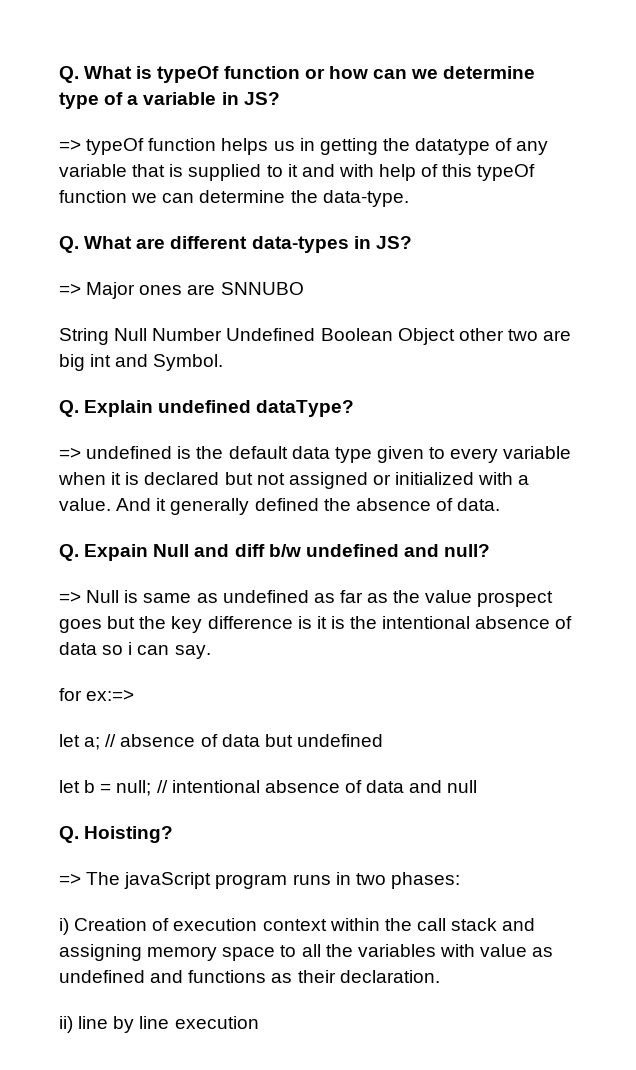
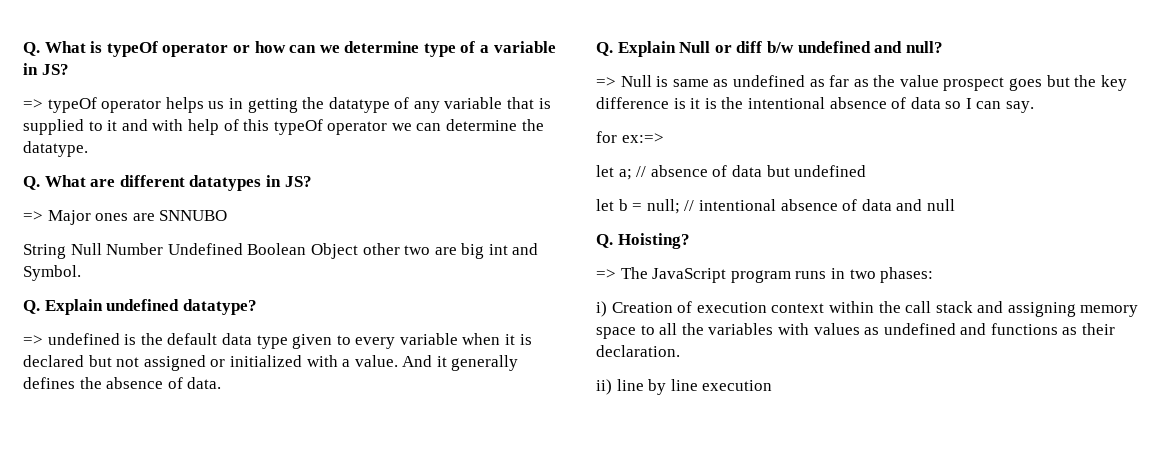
[223,66,300,79] function -> [162,43,229,57] operator
[148,138,217,151] function -> [101,99,162,113] operator
[59,190,127,203] function -> [327,121,388,135] operator
[322,190,409,207] data-type. -> [23,141,88,157] datatype.
[251,236,349,253] data-types -> [189,175,262,191] datatypes
[256,400,355,417] dataType? -> [182,299,257,315] datatype?
[254,498,319,511] defined -> [23,377,75,389] defines
[84,544,230,561] Expain Null and -> [617,41,732,57] Explain Null or
[128,642,133,655] i -> [965,98,972,109] I
[124,872,212,889] javaScript -> [652,268,727,283] JavaScript
[480,944,528,957] value -> [813,323,860,335] values

